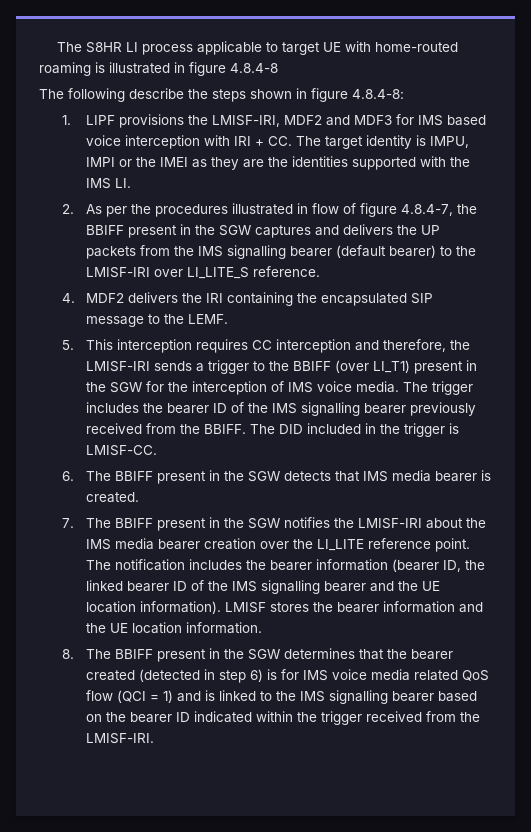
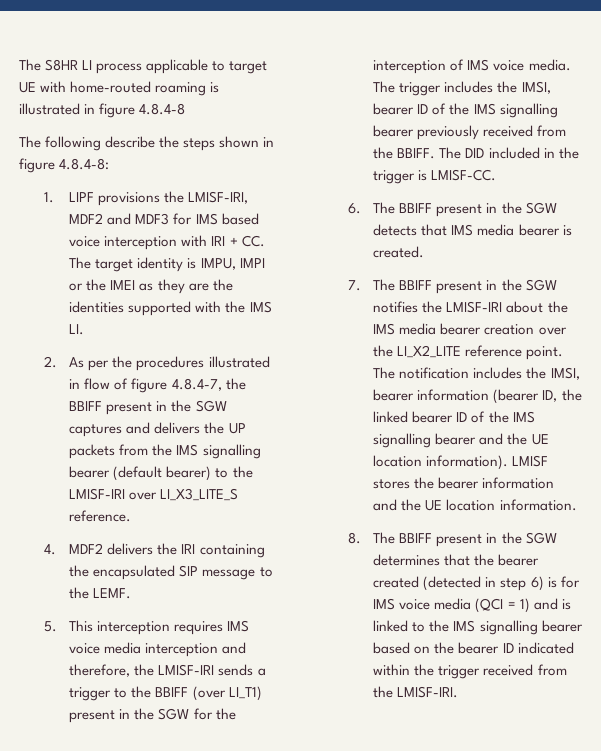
[186,267,249,279] LI_LITE_S -> [160,488,239,501] LI_X3_LITE_S
[251,340,272,350] CC -> [227,620,250,632] [69,642,142,654] IMS voice media
(163, 408) none -> [521,81,551,94] IMSI,
[316,539,364,551] LI_LITE -> [397,345,462,358] LI_X2_LITE
(266, 565) none -> [550,367,580,380] IMSI,
[413,670,489,681] [85,690,113,701] related QoS flow -> (472, 604) none

